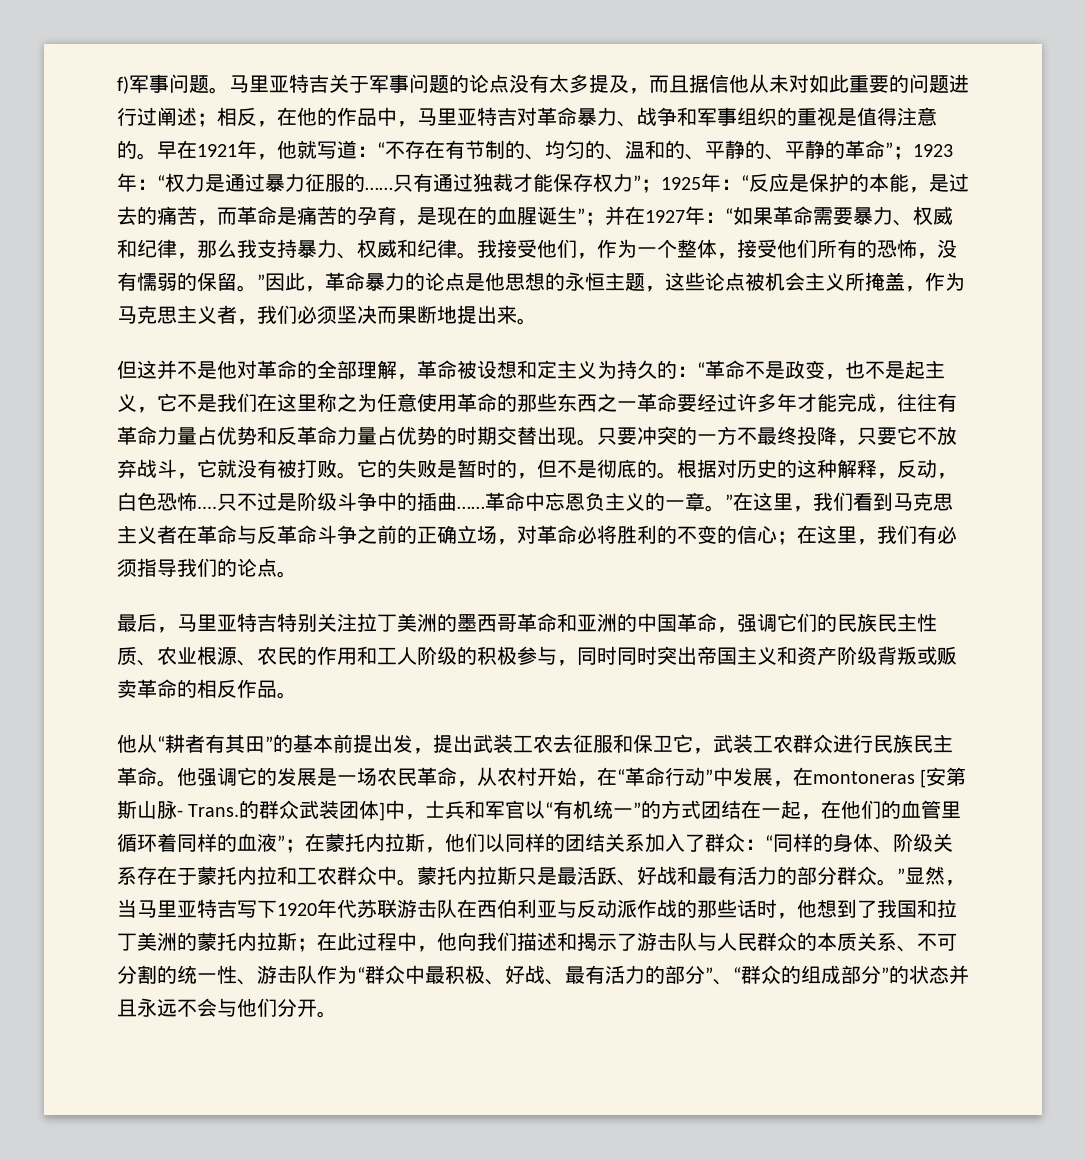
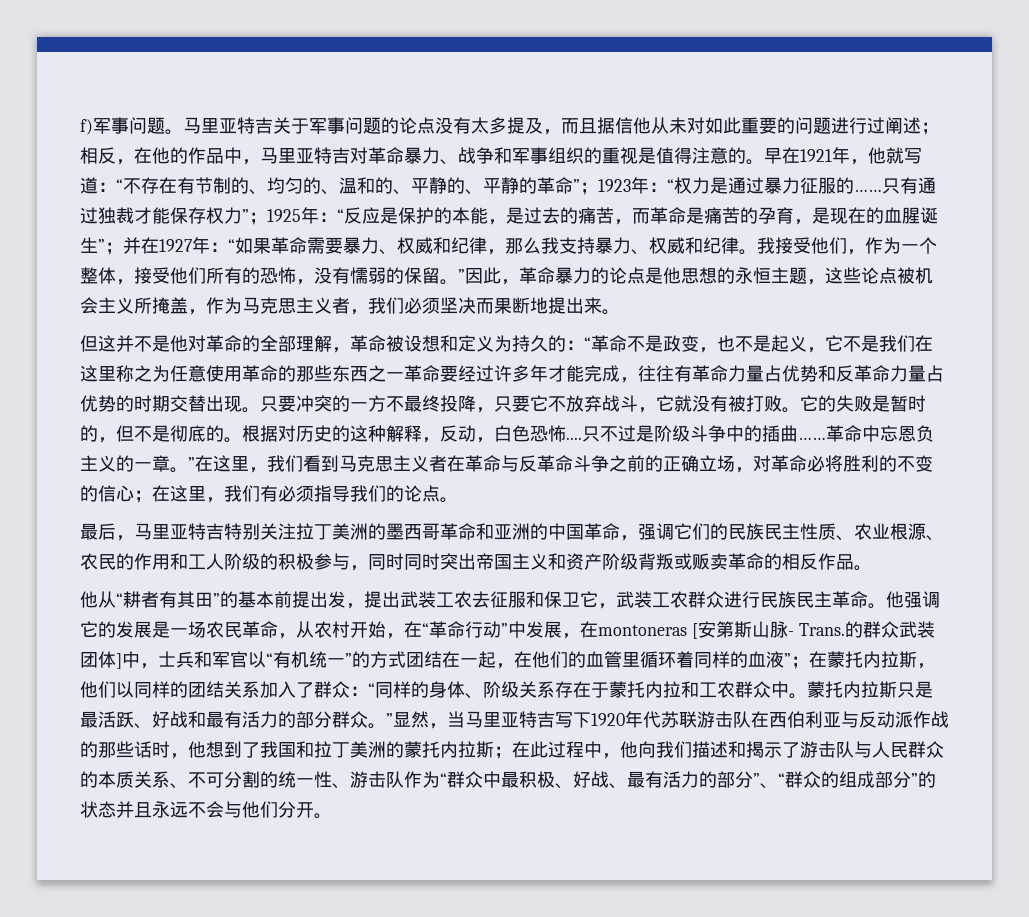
[557,360,577,379] 主 -> (476, 343) none
[925,360,945,379] 主 -> (789, 343) none

